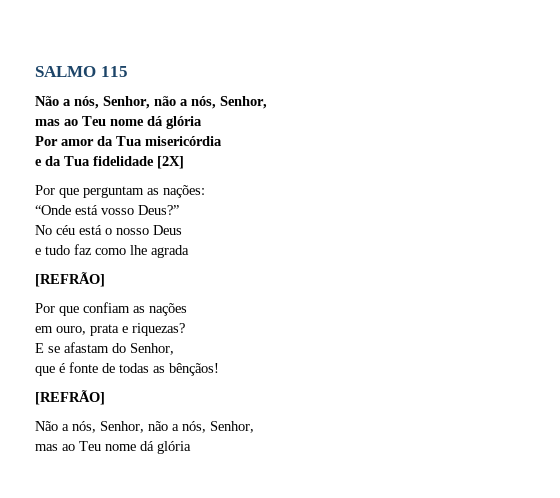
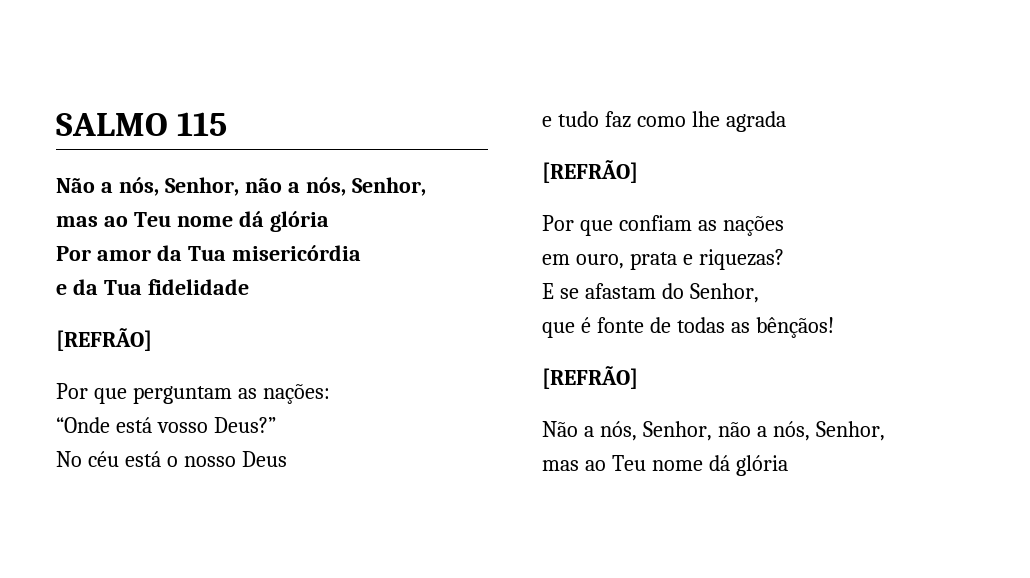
[157,156,184,169] [2X] -> [56,328,152,351] // [REFRÃO]

